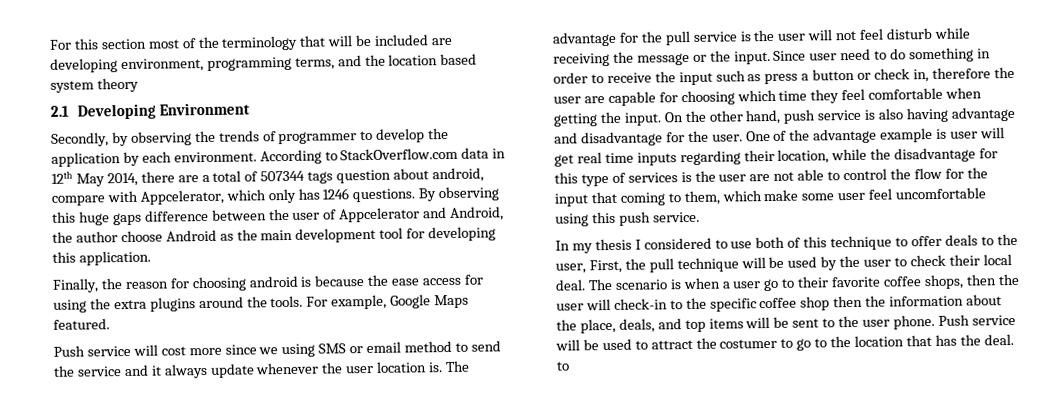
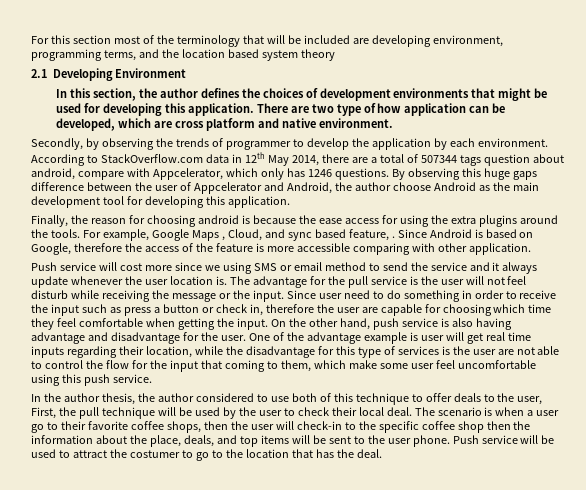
(250, 109) none -> [55,88,548,101] [55,103,506,116] [55,118,393,131] // In this section, the author defines the choices of development environments that might be used for developing this application. There are two type of how application can be developed, which are cross platform and native environment.
[53,318,110,330] featured. -> [221,229,534,241] [31,243,531,255] , Cloud, and sync based feature, . Since Android is based on Google, therefore the access of the feature is more accessible comparing with other application.
[571,238,641,254] my thesis I -> [43,393,194,405] the author thesis, the author
[556,361,570,371] to -> (382, 453) none

